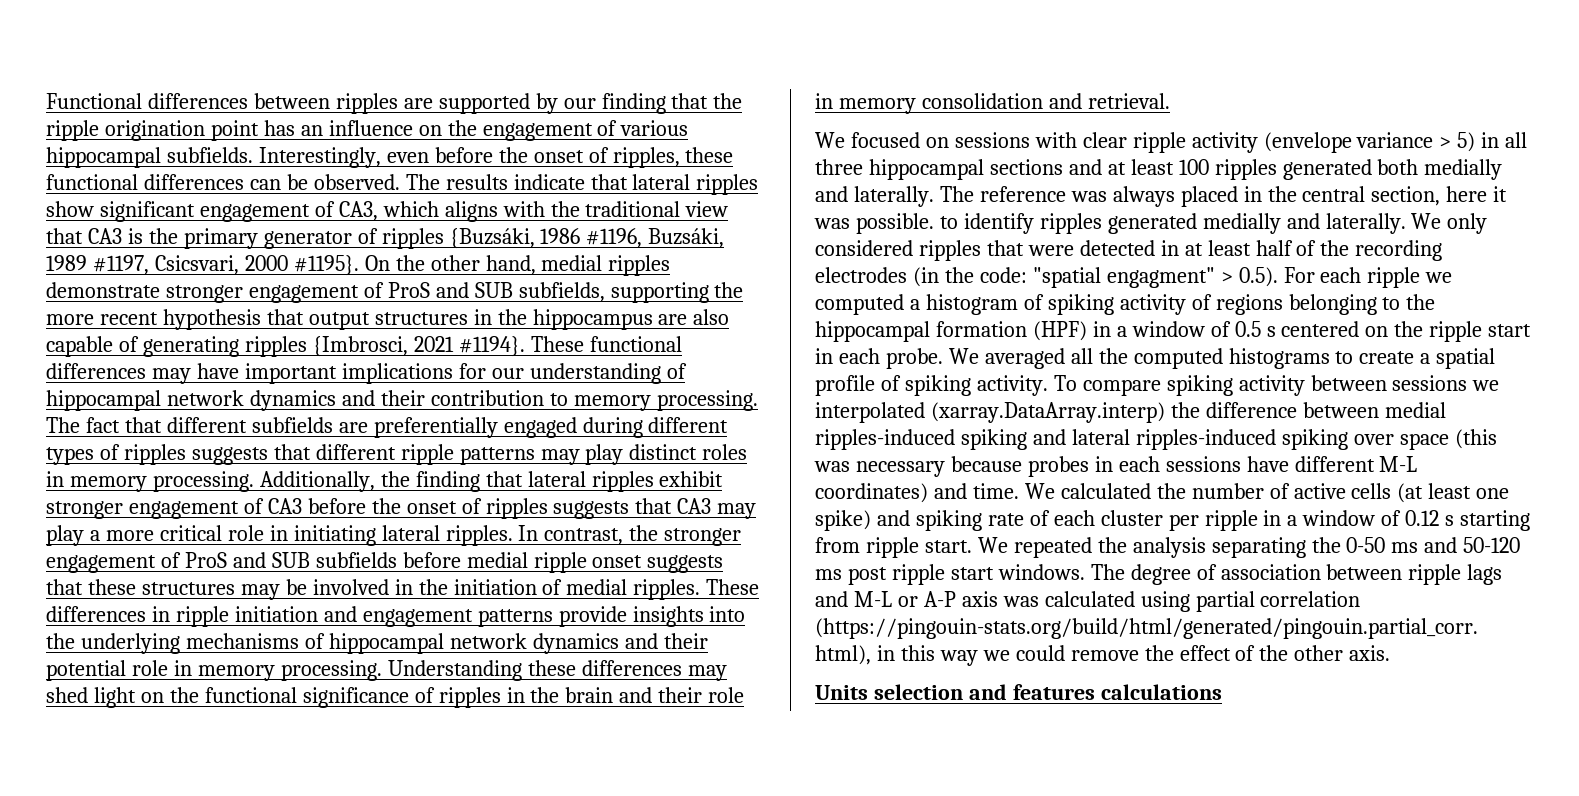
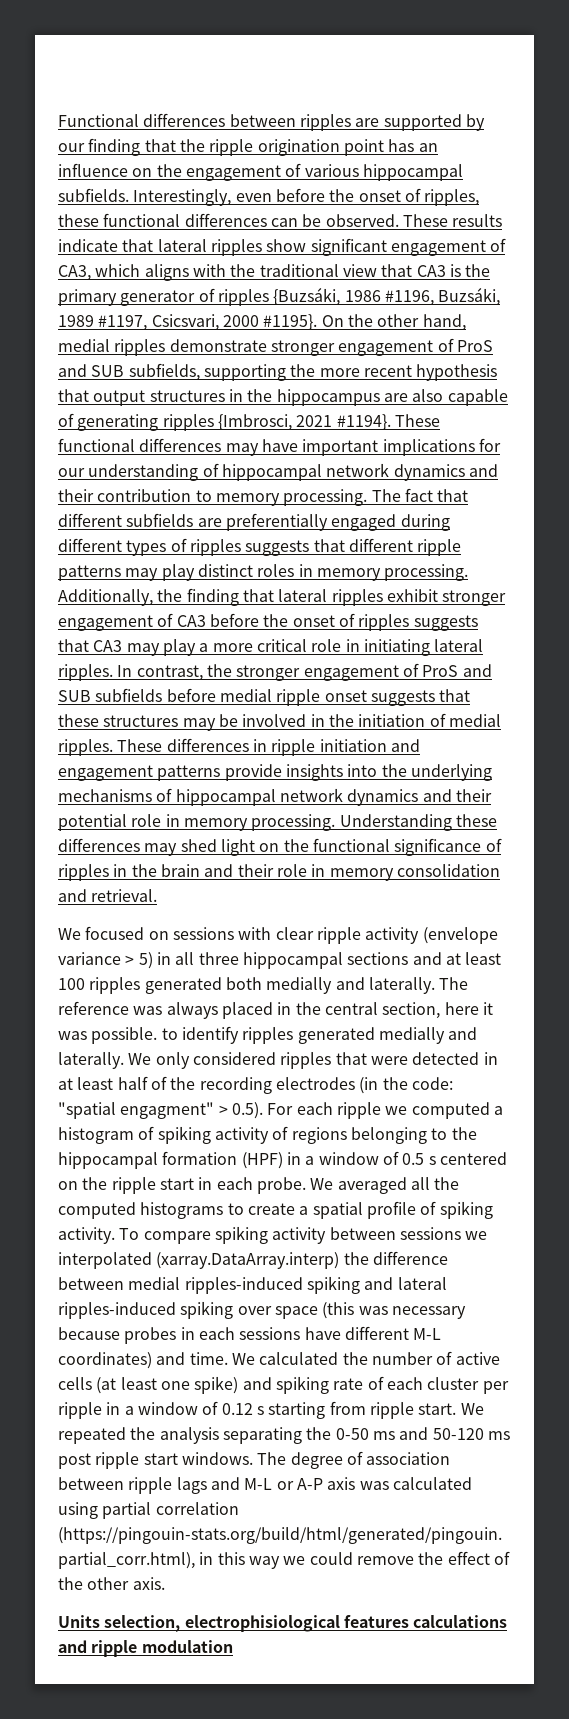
[405,174,440,190] The -> [402,214,448,227] These
[873,684,1222,700] selection and features calculations -> [104,1615,508,1632] [58,1640,233,1657] selection, electrophisiological features calculations and ripple modulation

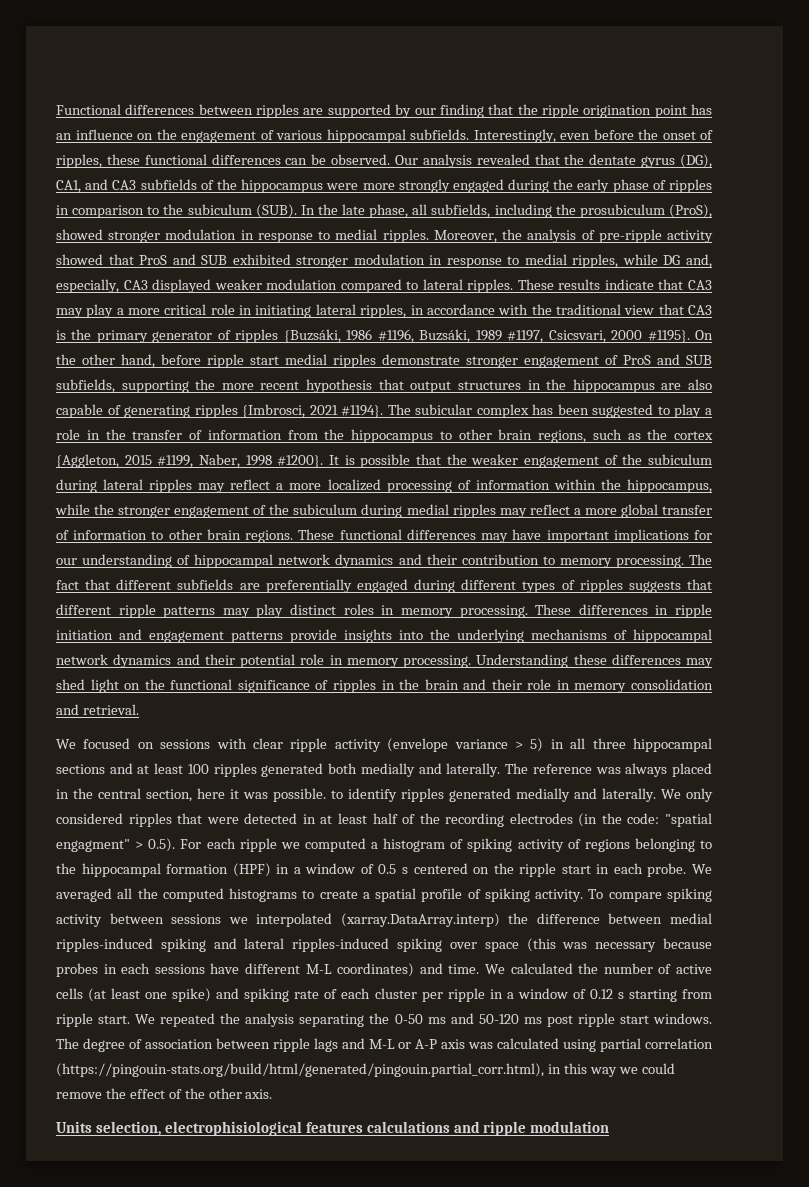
[402,214,503,227] [58,238,507,256] [58,264,189,281] These results indicate that lateral ripples show significant engagement of CA3, which aligns -> [395,154,713,168] [56,179,712,193] [56,204,712,218] [56,229,714,243] [56,254,712,268] [56,279,713,293] [56,304,495,318] Our analysis revealed that the dentate gyrus (DG), CA1, and CA3 subfields of the hippocampus were more strongly engaged during the early phase of ripples in comparison to the subiculum (SUB). In the late phase, all subfields, including the prosubiculum (ProS), showed stronger modulation in response to medial ripples. Moreover, the analysis of pre-ripple activity showed that ProS and SUB exhibited stronger modulation in response to medial ripples, while DG and, especially, CA3 displayed weaker modulation compared to lateral ripples. These results indicate that CA3 may play a more critical role in initiating lateral ripples, in accordance
(466, 322) none -> [161,354,279,368] before ripple start
(391, 422) none -> [387,404,712,418] [56,429,713,443] [56,454,712,468] [56,479,713,493] [55,504,713,518] [56,529,294,543] The subicular complex has been suggested to play a role in the transfer of information from the hippocampus to other brain regions, such as the cortex {Aggleton, 2015 #1199, Naber, 1998 #1200}. It is possible that the weaker engagement of the subiculum during lateral ripples may reflect a more localized processing of information within the hippocampus, while the stronger engagement of the subiculum during medial ripples may reflect a more global transfer of information to other brain regions.
[58,588,507,606] [58,613,478,631] [58,639,484,656] [58,663,492,681] [58,688,471,706] [58,713,501,731] [58,739,113,756] Additionally, the finding that lateral ripples exhibit stronger engagement of CA3 before the onset of ripples suggests that CA3 may play a more critical role in initiating lateral ripples. In contrast, the stronger engagement of ProS and SUB subfields before medial ripple onset suggests that these structures may be involved in the initiation of medial ripples. -> (528, 611) none

